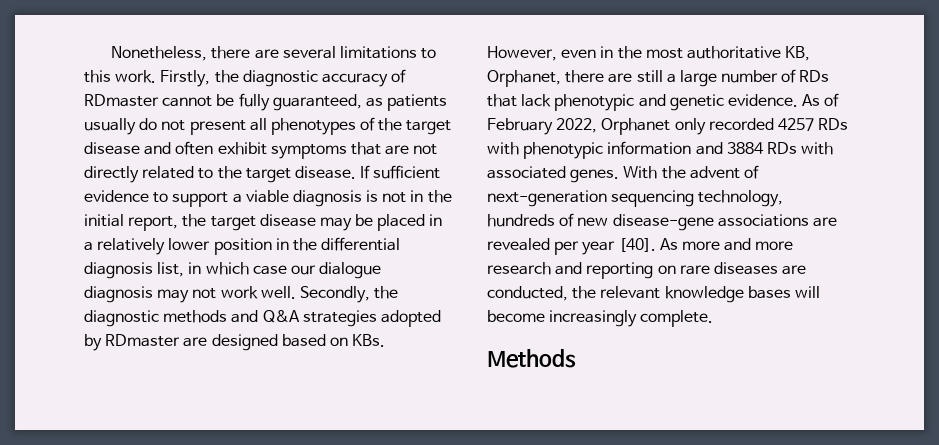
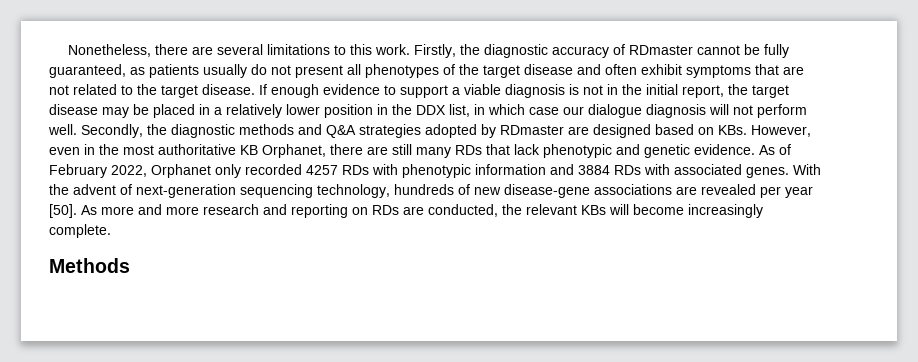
[84,166,139,183] directly -> (69, 90) none
[373,165,441,179] sufficient -> [271,84,319,98] enough
[321,237,401,251] [84,262,153,279] differential diagnosis -> [416,105,446,115] DDX
[157,286,258,303] may not work -> [709,104,807,118] will not perform
[785,46,811,61] KB, -> [240,145,258,155] KB
[666,69,797,87] a large number of -> [416,147,451,158] many
[618,238,656,252] [40]. -> [49,204,77,218] [50].
[679,262,778,275] rare diseases -> [372,205,399,215] RDs
[664,286,791,303] knowledge bases -> [581,205,606,215] KBs

